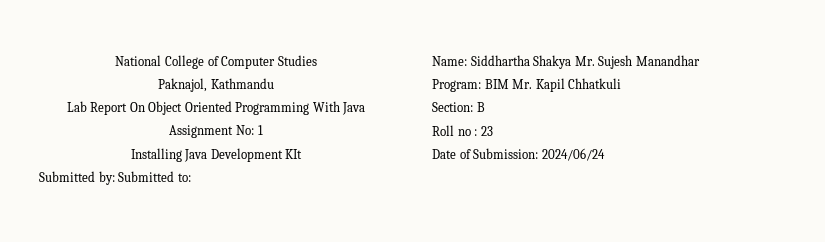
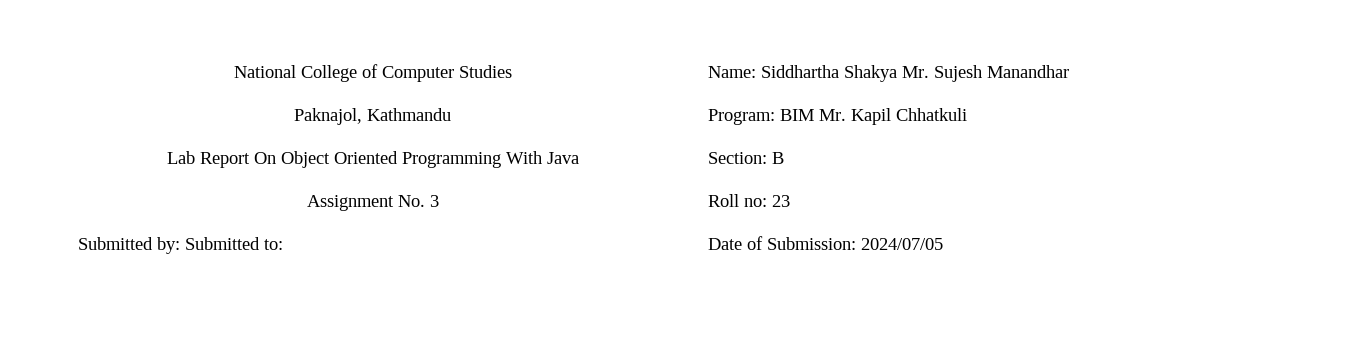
[236,125,263,135] [130,148,303,162] No: 1 // Installing Java Development KIt -> [397,195,439,207] No. 3
[457,129,478,136] no : -> [744,198,767,207] no:
[541,148,605,161] 2024/06/24 -> [861,238,943,250] 2024/07/05

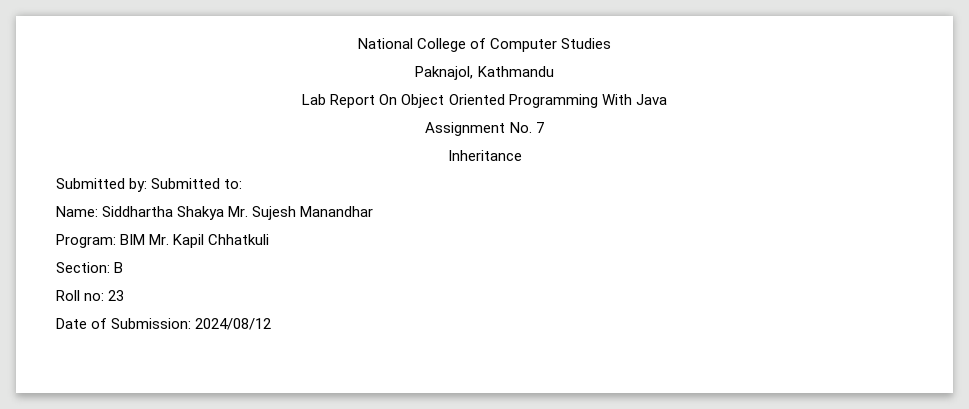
[429,195,439,207] 3 -> [535,122,544,133] [447,150,522,161] 7 // Inheritance
[861,238,943,250] 2024/07/05 -> [195,318,272,330] 2024/08/12

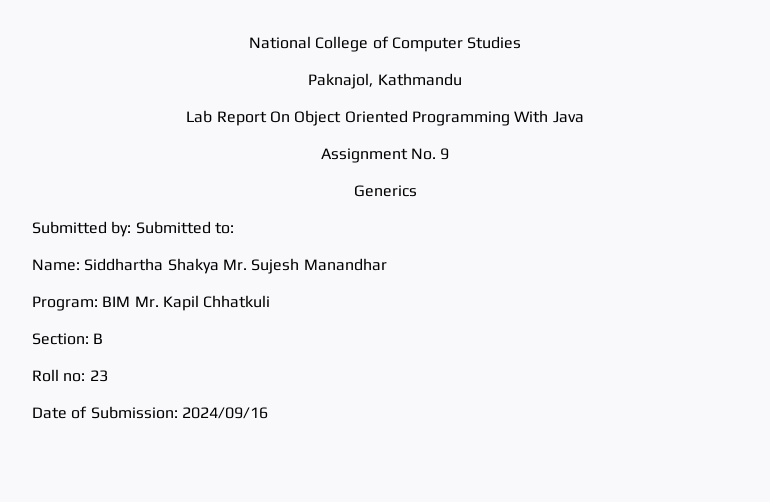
[535,122,544,133] [447,150,522,161] 7 // Inheritance -> [440,148,450,160] [353,185,417,197] 9 // Generics
[195,318,272,330] 2024/08/12 -> [181,407,268,419] 2024/09/16

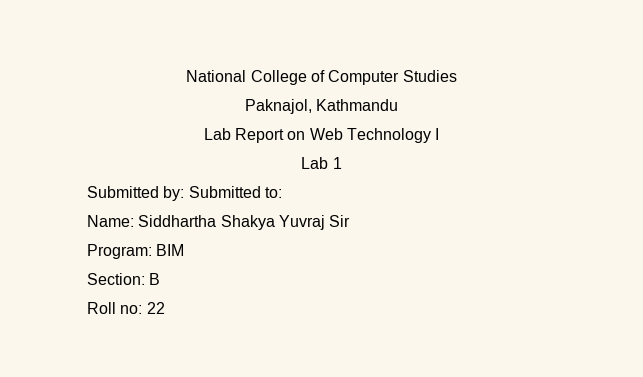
[270,110,584,126] [320,148,450,163] [353,185,417,197] On Object Oriented Programming With Java // Assignment No. 9 // Generics -> [287,128,440,143] [301,157,342,169] on Web Technology I // Lab 1
[222,258,387,274] Mr. Sujesh Manandhar -> [278,215,351,230] Yuvraj Sir
[134,295,271,311] Mr. Kapil Chhatkuli -> (185, 250) none
[89,370,108,382] [32,406,268,419] 23 // Date of Submission: 2024/09/16 -> [146,302,165,314] 22

